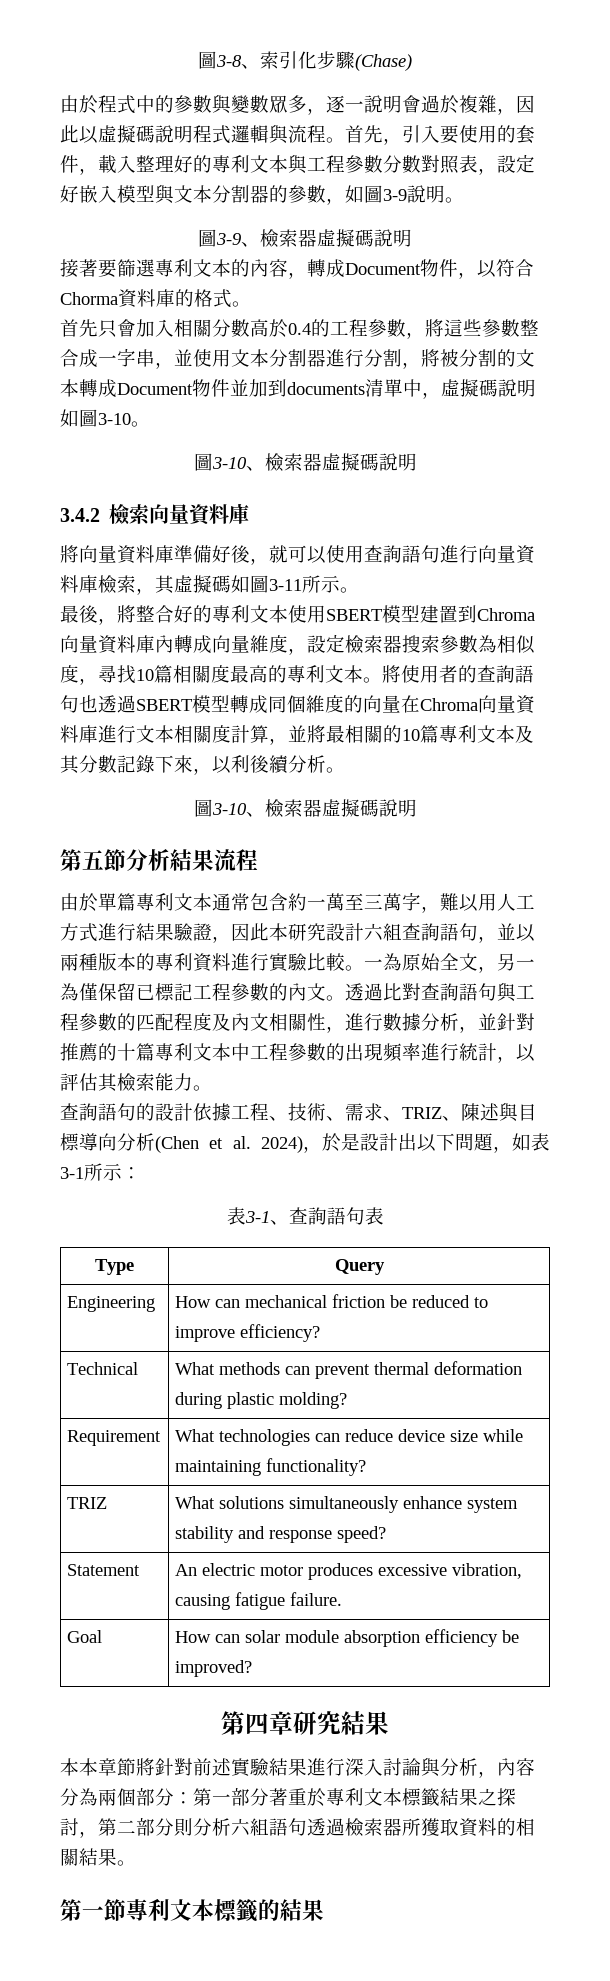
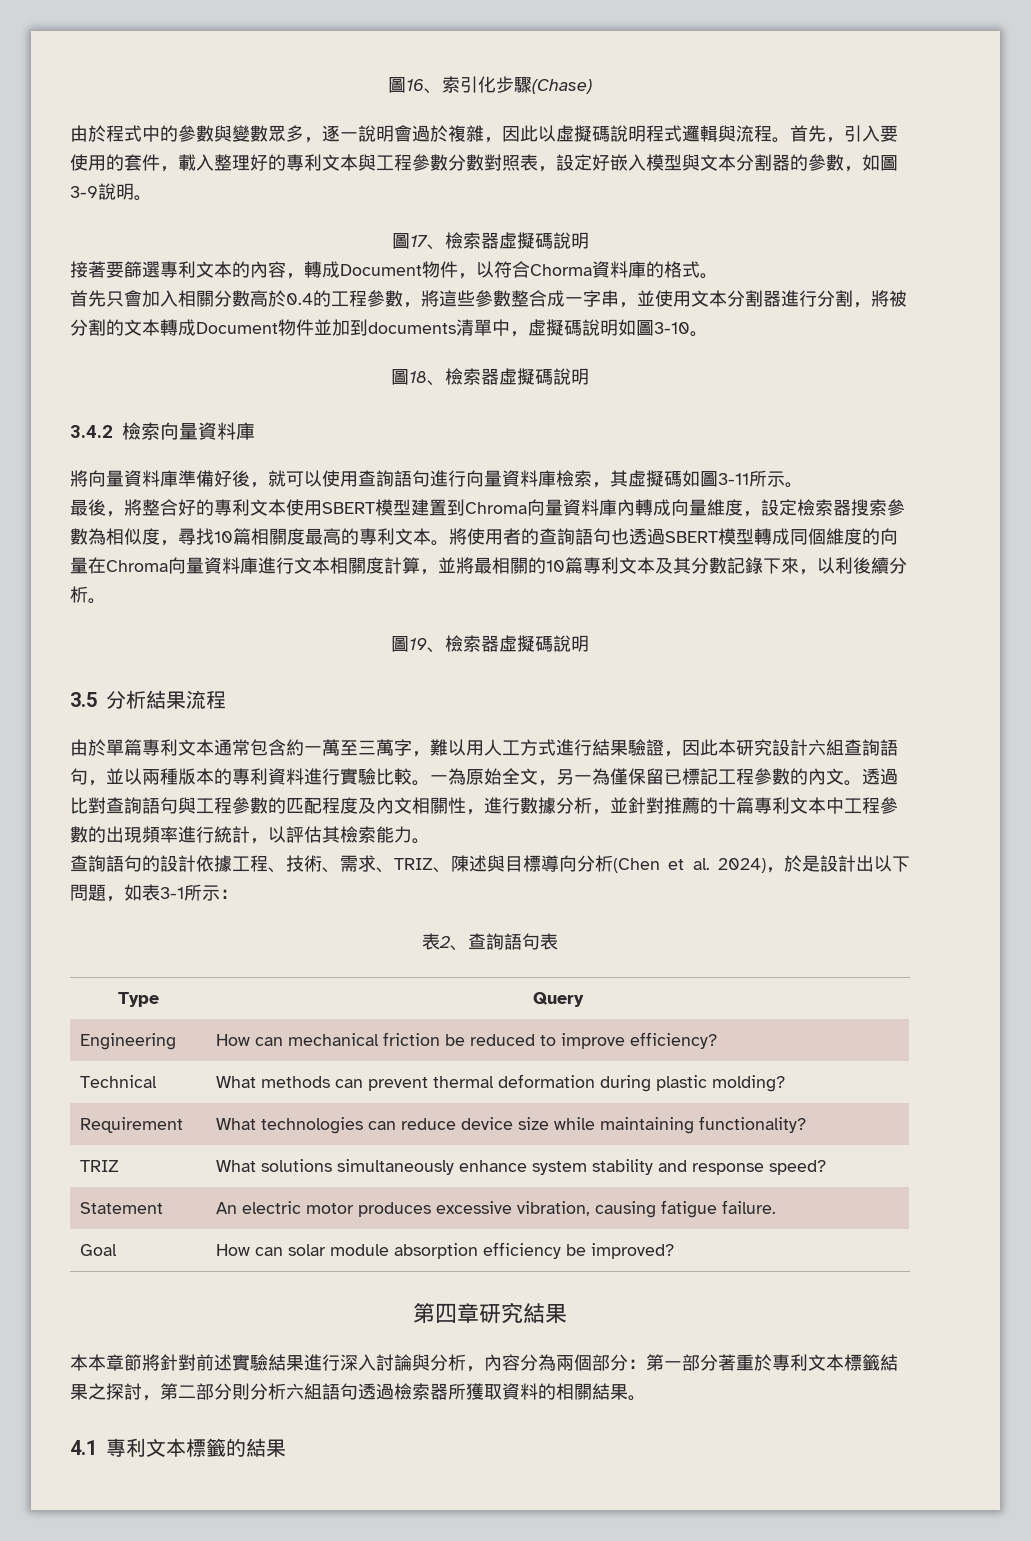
[198,51,242,69] 圖3-8 -> [388,77,424,93] 圖16
[216,233,241,245] 3-9 -> [409,235,428,247] 17
[211,457,247,469] 3-10 -> [409,371,427,383] 18
[211,799,417,818] [60,849,126,872] 3-10、檢索器虛擬碼說明 // 第五節 -> [409,635,589,653] [70,692,97,707] 19、檢索器虛擬碼說明 // 3.5
[244,1211,270,1223] 3-1 -> [439,936,450,948] 2
[60,1899,126,1922] 第一節 -> [70,1440,97,1455] 4.1

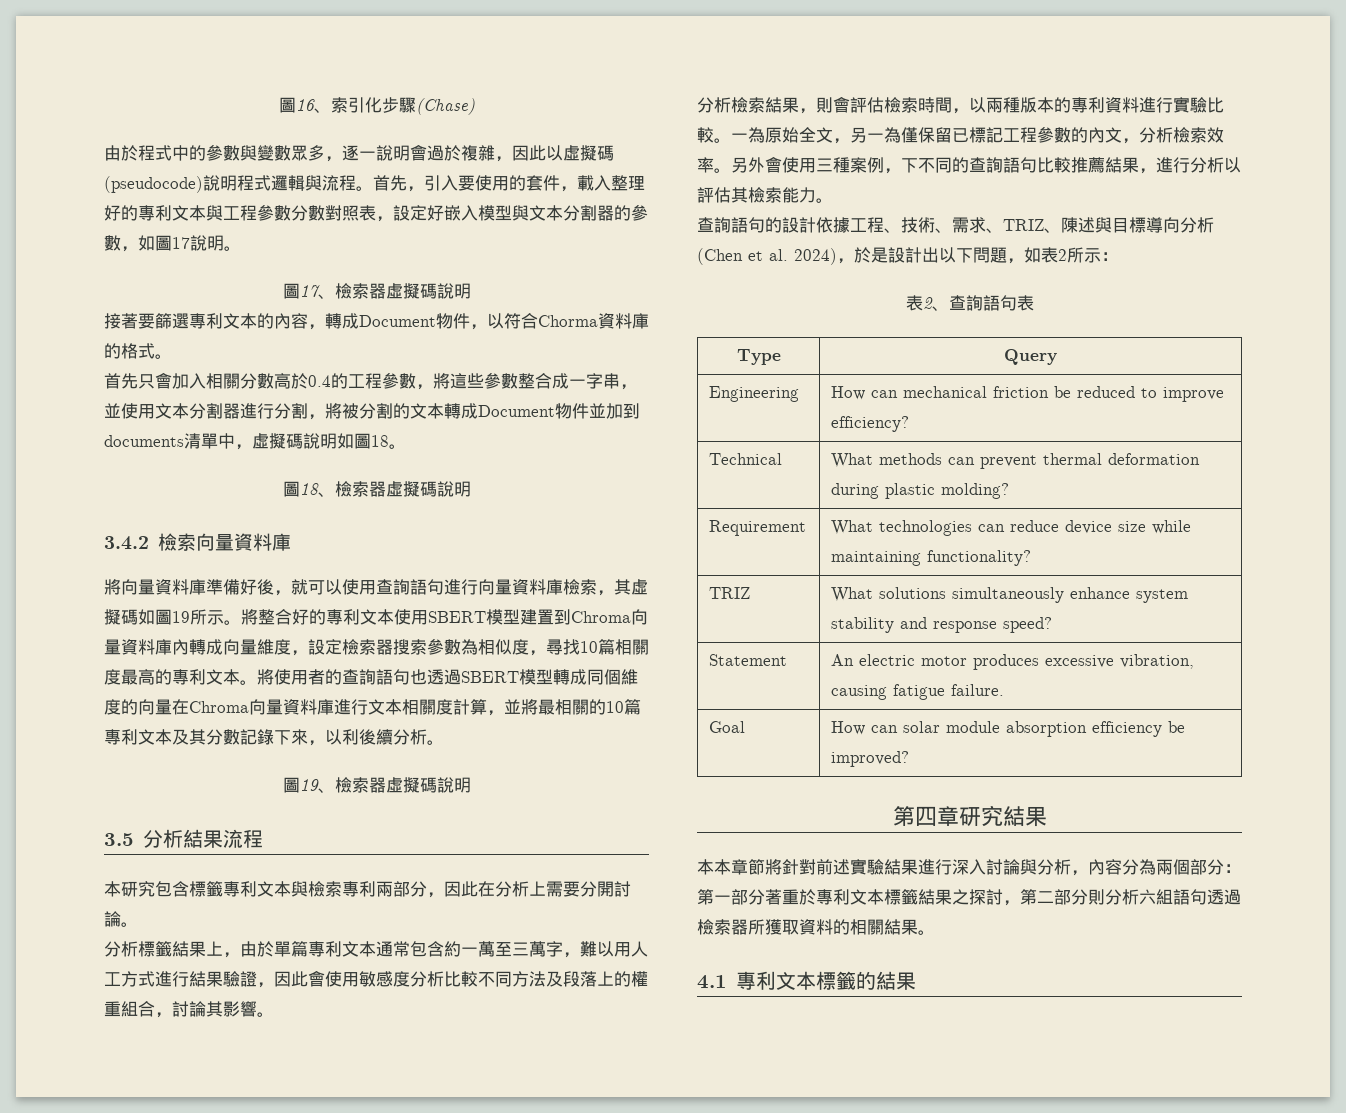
(610, 134) none -> [104,176,203,193] (pseudocode)
[70,186,98,198] 3-9 -> [172,237,190,249] 17
[654,322,690,334] 3-10 -> [371,435,389,447] 18
[718,473,749,485] 3-11 -> [172,611,190,623] 19
[70,499,124,517] // 最後， -> (241, 622) none
(226, 699) none -> [104,881,631,898] [104,911,138,927] [104,941,240,958] 本研究包含標籤專利文本與檢索專利兩部分，因此在分析上需要分開討論。 // 分析標籤結果上，
[718,739,898,756] [70,768,124,786] 本研究設計六組查詢語句，並 -> [308,970,648,987] [104,1001,274,1018] [697,96,969,114] 會使用敏感度分析比較不同方法及段落上的權重組合，討論其影響。 // 分析檢索結果，則會評估檢索時間，
[844,768,898,786] [70,797,898,815] [70,826,268,844] 。透過比對查詢語句與工程參數的匹配程度及內文相關性，進行數據分析，並針對推薦的十篇專利文本中工程參數的出現頻率進行統計， -> [1122,127,1224,144] [697,156,1224,174] ，分析檢索效率。另外會使用三種案例，下不同的查詢語句比較推薦結果，進行分析
[160,887,184,899] 3-1 -> [1058,249,1067,261] 2

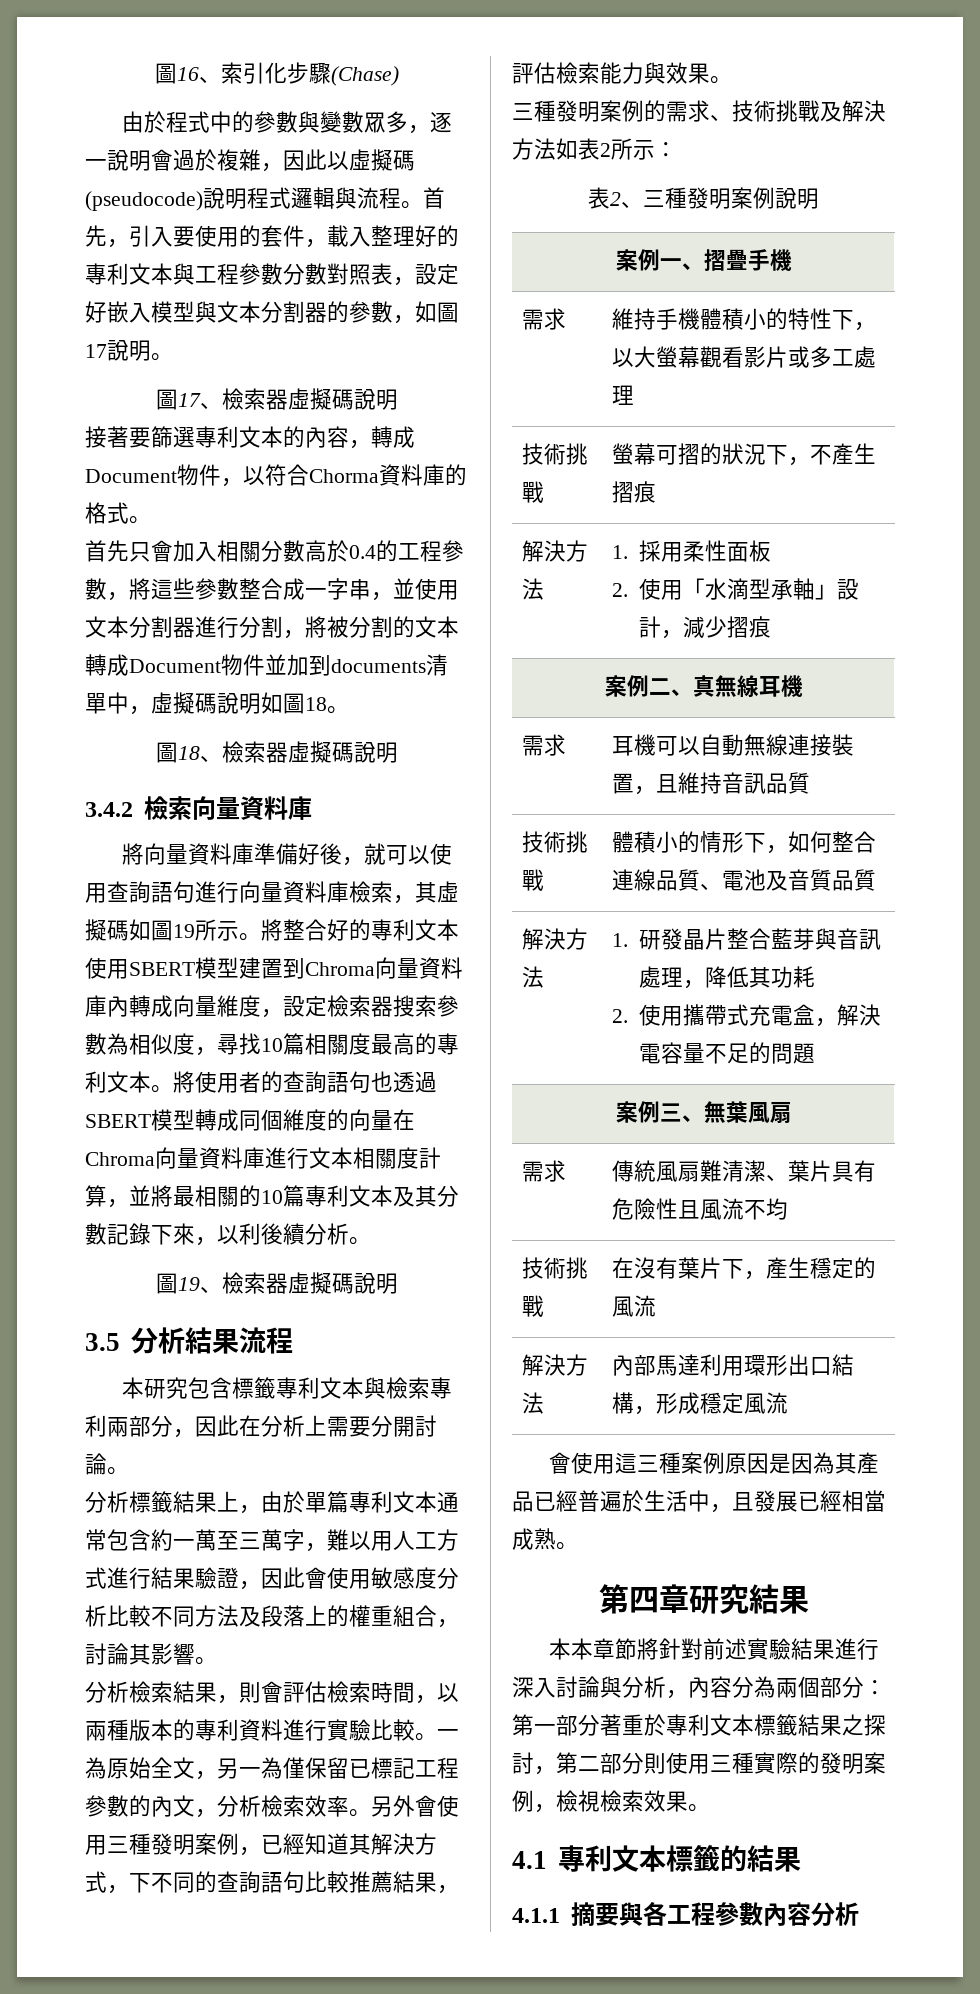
[850,157,884,173] 案例 -> [151,1833,437,1856] [85,1871,107,1893] 發明案例，已經知道其解決方式
[1156,157,1241,173] [697,187,748,203] 進行分析以評估其 -> [512,62,556,84] 評估
[816,198,833,203] [697,217,1214,233] [697,247,1024,265] 。 // 查詢語句的設計依據工程、技術、需求、TRIZ、陳述與目標導向分析(Chen et al. 2024)，於是設計出以下問題， -> [644,62,732,84] [512,100,886,122] [512,138,556,160] 與效果。 // 三種發明案例的需求、技術挑戰及解決方法
[948,295,1034,311] [736,349,781,365] [1004,349,1057,365] [709,386,800,402] [831,386,1225,402] [831,416,910,432] [709,453,783,465] [831,453,1201,469] [831,483,1010,499] [709,520,807,536] [831,520,1192,536] [831,550,1032,566] [709,587,751,599] [831,587,1189,603] [831,617,1053,633] [709,654,788,666] [831,654,1195,670] [831,684,1005,700] [709,721,746,733] [831,721,1186,737] [831,751,910,767] 查詢語句表 // Type | Query // Engineering | How can mechanical friction be reduced to improve efficiency? // Technical | What methods can prevent thermal deformation during plastic molding? // Requirement | What technologies can reduce device size while maintaining functionality? // TRIZ | What solutions simultaneously enhance system stability and response speed? // Statement | An electric motor produces excessive vibration, causing fatigue failure. // Goal | How can solar module absorption efficiency be improved? -> [643,187,819,209] [615,249,792,271] [521,308,566,330] [611,308,876,331] [611,346,876,368] [611,385,634,405] [521,443,588,465] [521,481,544,503] [611,443,876,466] [611,481,656,503] [521,540,588,562] [521,578,544,600] [611,540,771,562] [611,578,859,600] [638,616,771,639] [604,675,803,698] [521,734,566,756] [611,734,854,756] [611,772,810,795] [521,831,588,853] [521,869,544,891] [611,831,876,854] [611,869,876,891] [521,928,588,950] [521,966,544,988] [611,928,881,951] [638,966,815,989] [611,1004,881,1027] [638,1042,815,1064] [615,1101,792,1123] [521,1160,566,1182] [611,1160,876,1182] [611,1198,788,1220] [521,1257,588,1279] [521,1295,544,1317] [611,1257,876,1280] [611,1295,656,1317] [521,1354,588,1376] [521,1392,544,1414] [611,1354,854,1376] [611,1392,788,1415] [548,1452,879,1474] [512,1490,886,1513] [512,1528,578,1550] 三種發明案例說明 // 案例一、摺疊手機 // 需求 | 維持手機體積小的特性下，以大螢幕觀看影片或多工處理 // 技術挑戰 | 螢幕可摺的狀況下，不產生摺痕 // 解決方法 | 1.採用柔性面板 // 2.使用「水滴型承軸」設計，減少摺痕 // 案例二、真無線耳機 // 需求 | 耳機可以自動無線連接裝置，且維持音訊品質 // 技術挑戰 | 體積小的情形下，如何整合連線品質、電池及音質品質 // 解決方法 | 1.研發晶片整合藍芽與音訊處理，降低其功耗 // 2.使用攜帶式充電盒，解決電容量不足的問題 // 案例三、無葉風扇 // 需求 | 傳統風扇難清潔、葉片具有危險性且風流不均 // 技術挑戰 | 在沒有葉片下，產生穩定的風流 // 解決方法 | 內部馬達利用環形出口結構，形成穩定風流 // 會使用這三種案例原因是因為其產品已經普遍於生活中，且發展已經相當成熟。
[1105,889,1241,905] [697,919,901,935] 分析六組語句透過檢索器所獲取資料的相關結 -> [666,1752,886,1774] [512,1790,666,1813] 使用三種實際的發明案例，檢視檢索效
(916, 981) none -> [512,1901,859,1927] // 4.1.1摘要與各工程參數內容分析

